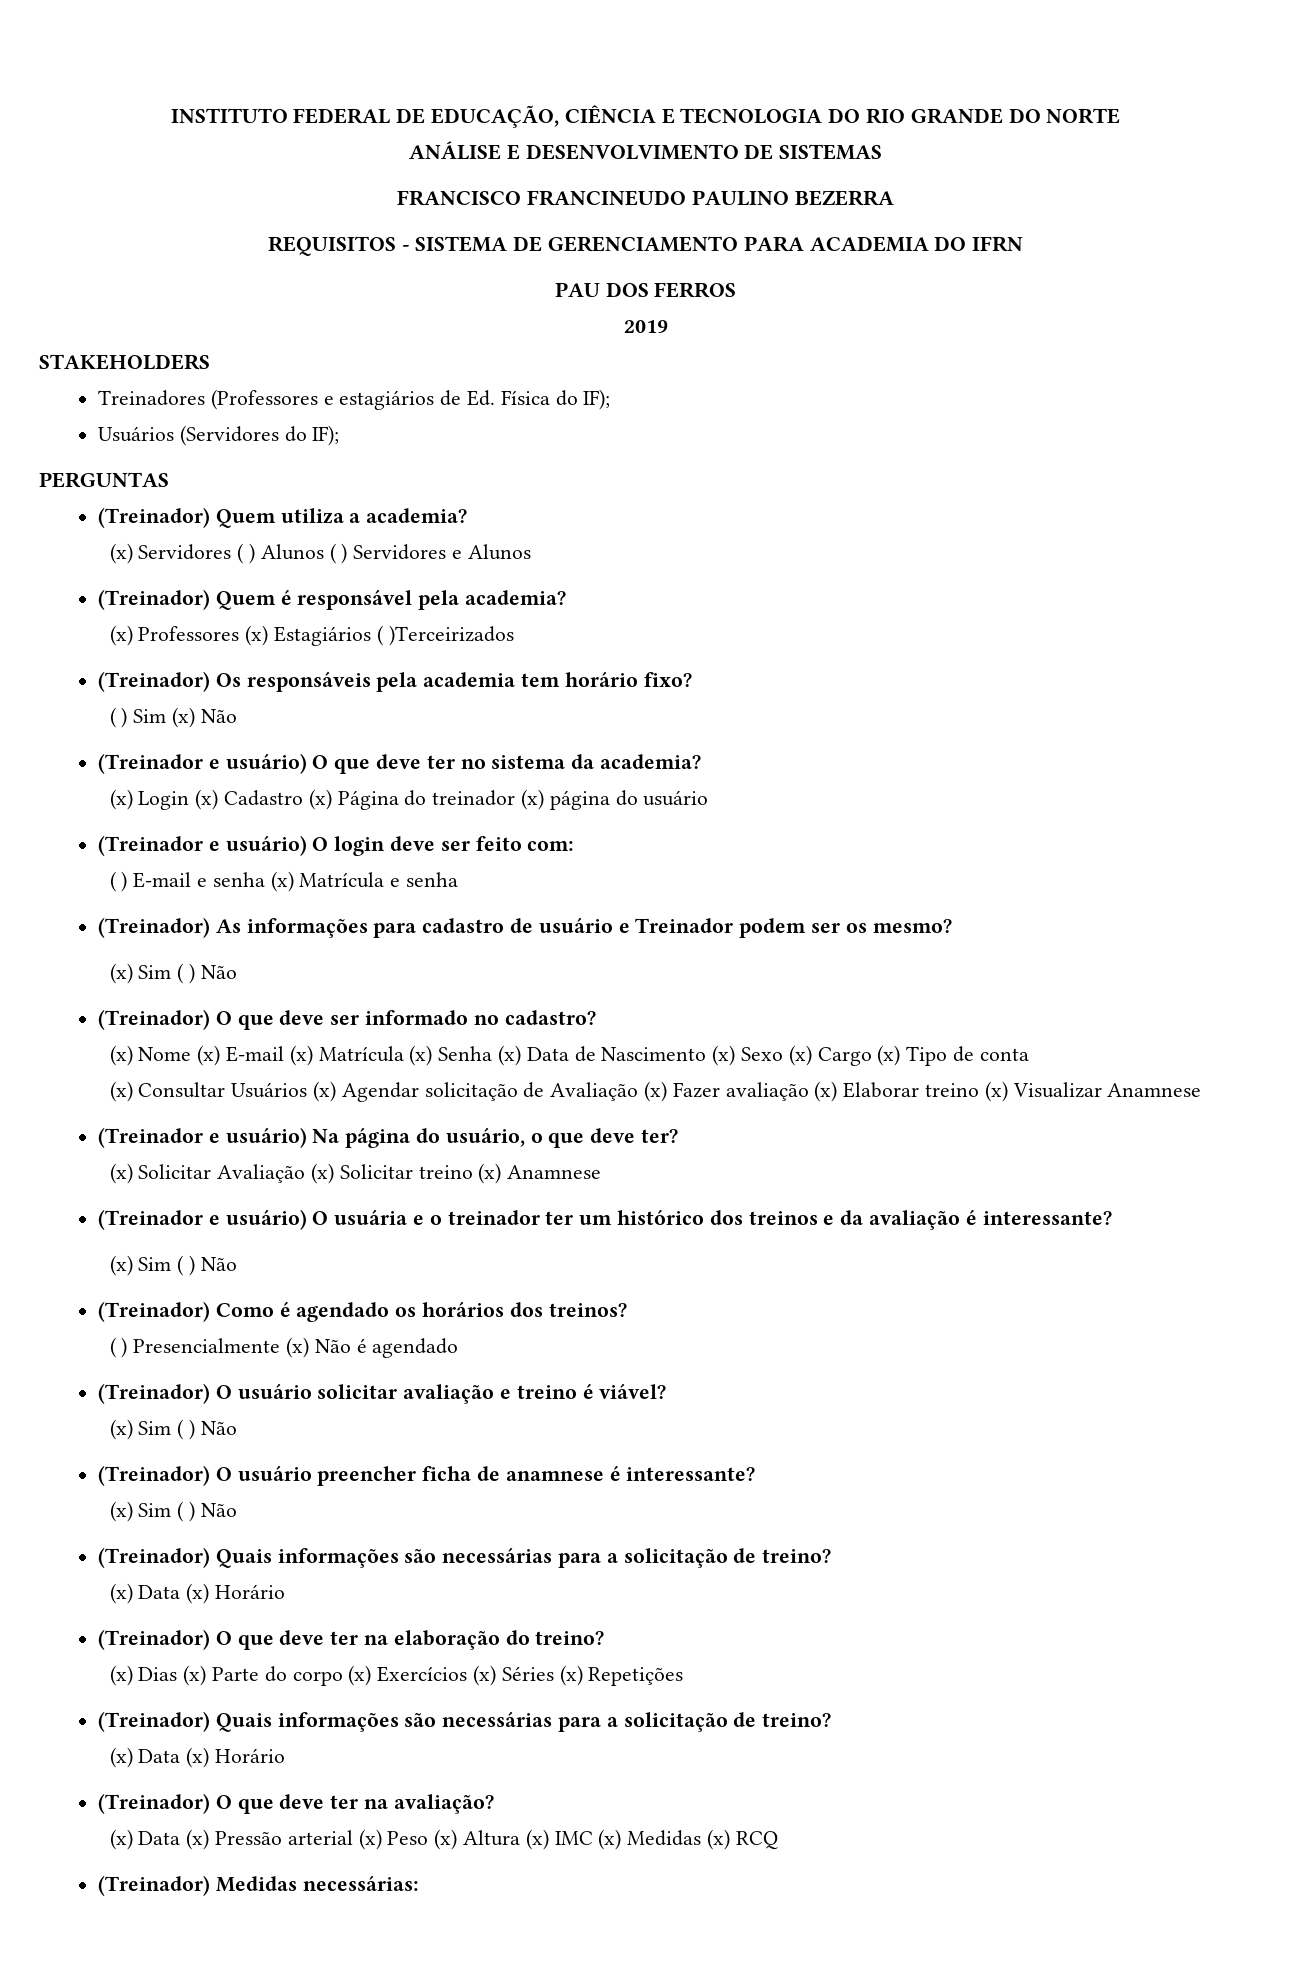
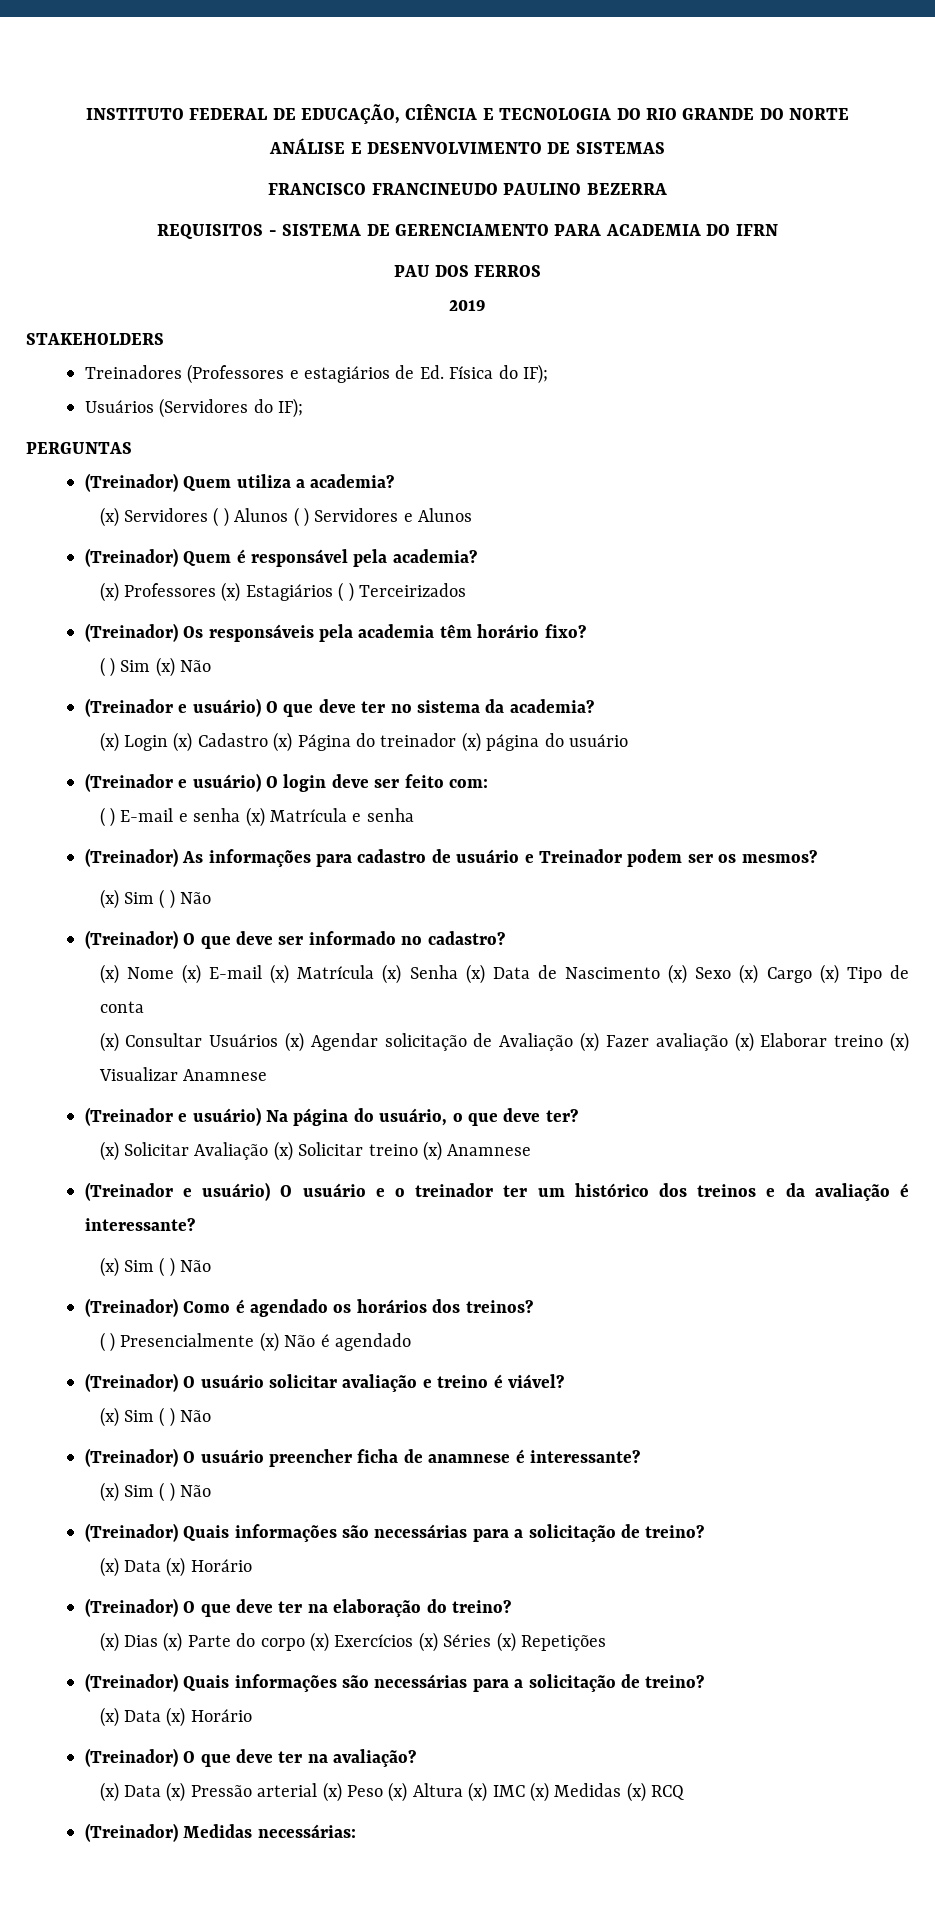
[388,625,514,646] )Terceirizados -> [348,582,466,602] ) Terceirizados
[520,673,560,687] tem -> [439,624,472,638] têm
[872,919,952,933] mesmo? -> [741,850,817,863] mesmos?
[334,1210,408,1225] usuária -> [302,1183,366,1197] usuário

